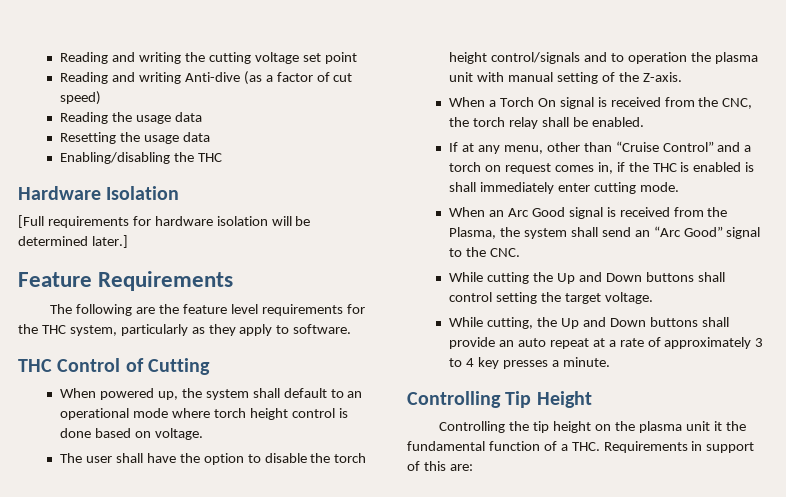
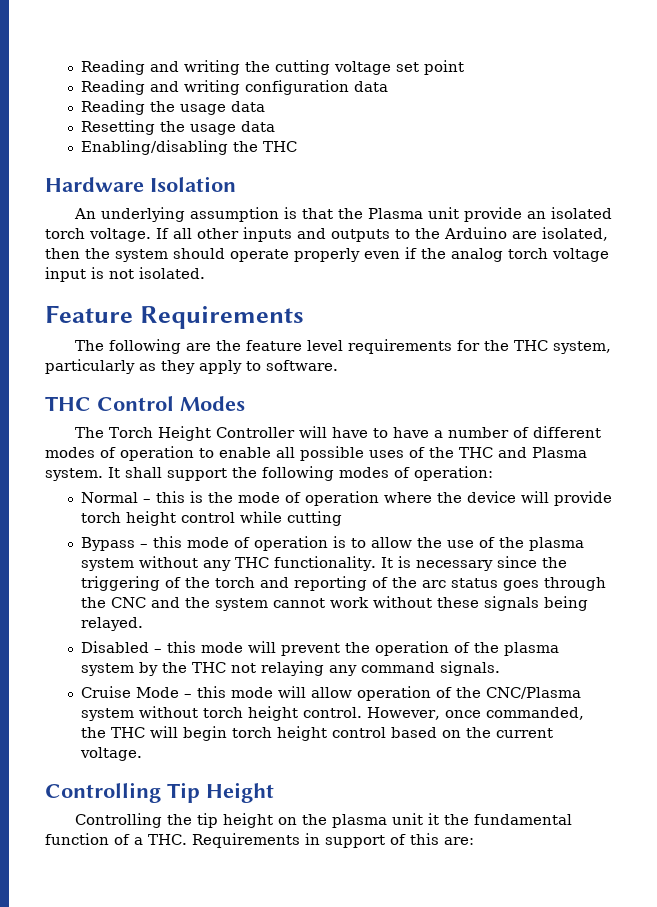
[184,71,353,85] [60,91,102,105] Anti-dive (as a factor of cut speed) -> [244,80,388,95] configuration data
[18,215,311,228] [18,235,128,248] [Full requirements for hardware isolation will be determined later.] -> [73,207,612,222] [45,227,608,242] [45,247,609,262] [45,267,205,282] An underlying assumption is that the Plasma unit provide an isolated torch voltage. If all other inputs and outputs to the Arduino are isolated, then the system should operate properly even if the analog torch voltage input is not isolated.
[125,358,210,375] [60,388,363,400] [60,408,348,420] [60,428,203,440] [60,453,367,465] [449,52,758,64] [449,72,682,84] [449,97,753,109] [449,117,644,129] [449,141,752,154] [449,162,755,174] [449,182,679,194] [449,207,728,219] [449,226,761,239] [449,247,520,257] [449,272,725,284] [449,292,653,304] [449,317,729,329] [449,337,764,349] [449,357,610,369] of Cutting // When powered up, the system shall default to an operational mode where torch height control is done based on voltage. // The user shall have the option to disable the torch height control/signals and to operation the plasma unit with manual setting of the Z-axis. // When a Torch On signal is received from the CNC, the torch relay shall be enabled. // If at any menu, other than “Cruise Control” and a torch on request comes in, if the THC is enabled is shall immediately enter cutting mode. // When an Arc Good signal is received from the Plasma, the system shall send an “Arc Good” signal to the CNC. // While cutting the Up and Down buttons shall control setting the target voltage. // While cutting, the Up and Down buttons shall provide an auto repeat at a rate of approximately 3 to 4 key presses a minute. -> [180,396,245,411] [74,426,601,441] [45,446,587,461] [45,466,493,481] [80,491,612,506] [80,511,342,526] [80,536,584,551] [80,556,567,571] [80,576,606,591] [80,596,588,611] [80,617,143,631] [80,641,559,656] [80,661,500,676] [80,686,581,701] [80,706,584,721] [80,726,553,741] [79,747,142,761] Modes // The Torch Height Controller will have to have a number of different modes of operation to enable all possible uses of the THC and Plasma system. It shall support the following modes of operation: // Normal – this is the mode of operation where the device will provide torch height control while cutting // Bypass – this mode of operation is to allow the use of the plasma system without any THC functionality. It is necessary since the triggering of the torch and reporting of the arc status goes through the CNC and the system cannot work without these signals being relayed. // Disabled – this mode will prevent the operation of the plasma system by the THC not relaying any command signals. // Cruise Mode – this mode will allow operation of the CNC/Plasma system without torch height control. However, once commanded, the THC will begin torch height control based on the current voltage.

